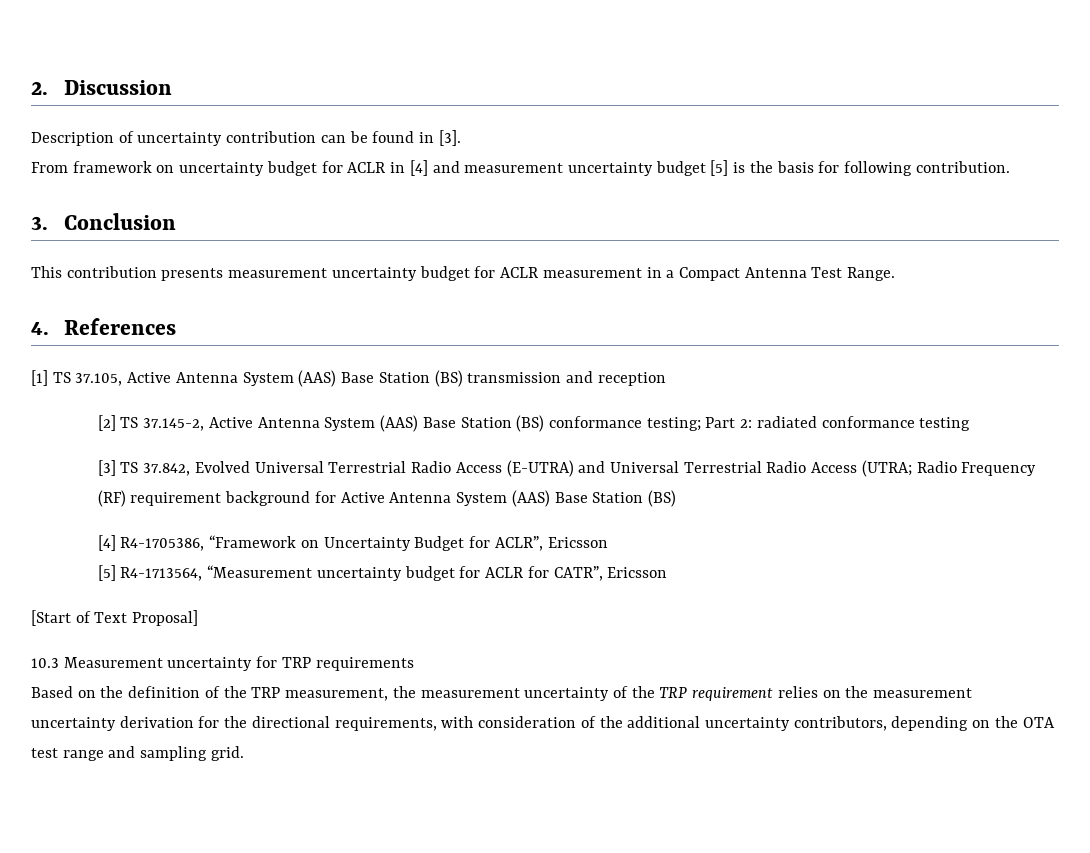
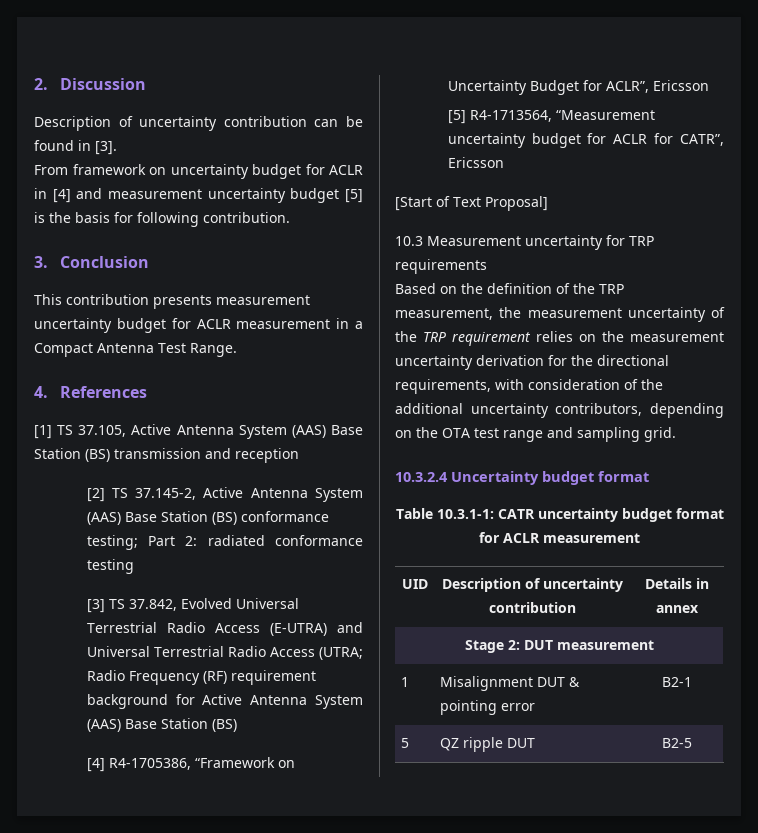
(244, 753) none -> [395,471,649,485] [395,508,724,522] [479,532,640,543] [402,579,428,589] [442,578,623,592] [489,602,576,613] [645,578,709,589] [656,605,699,613] [465,640,654,653] [401,677,410,687] [440,676,581,691] [440,700,536,715] [662,677,692,687] [401,738,410,748] [440,737,536,752] [662,738,692,748] // 10.3.2.4 Uncertainty budget format // Table 10.3.1-1: CATR uncertainty budget format for ACLR measurement // UID | Description of uncertainty contribution | Details in annex // Stage 2: DUT measurement // 1 | Misalignment DUT & pointing error | B2-1 // 5 | QZ ripple DUT | B2-5

